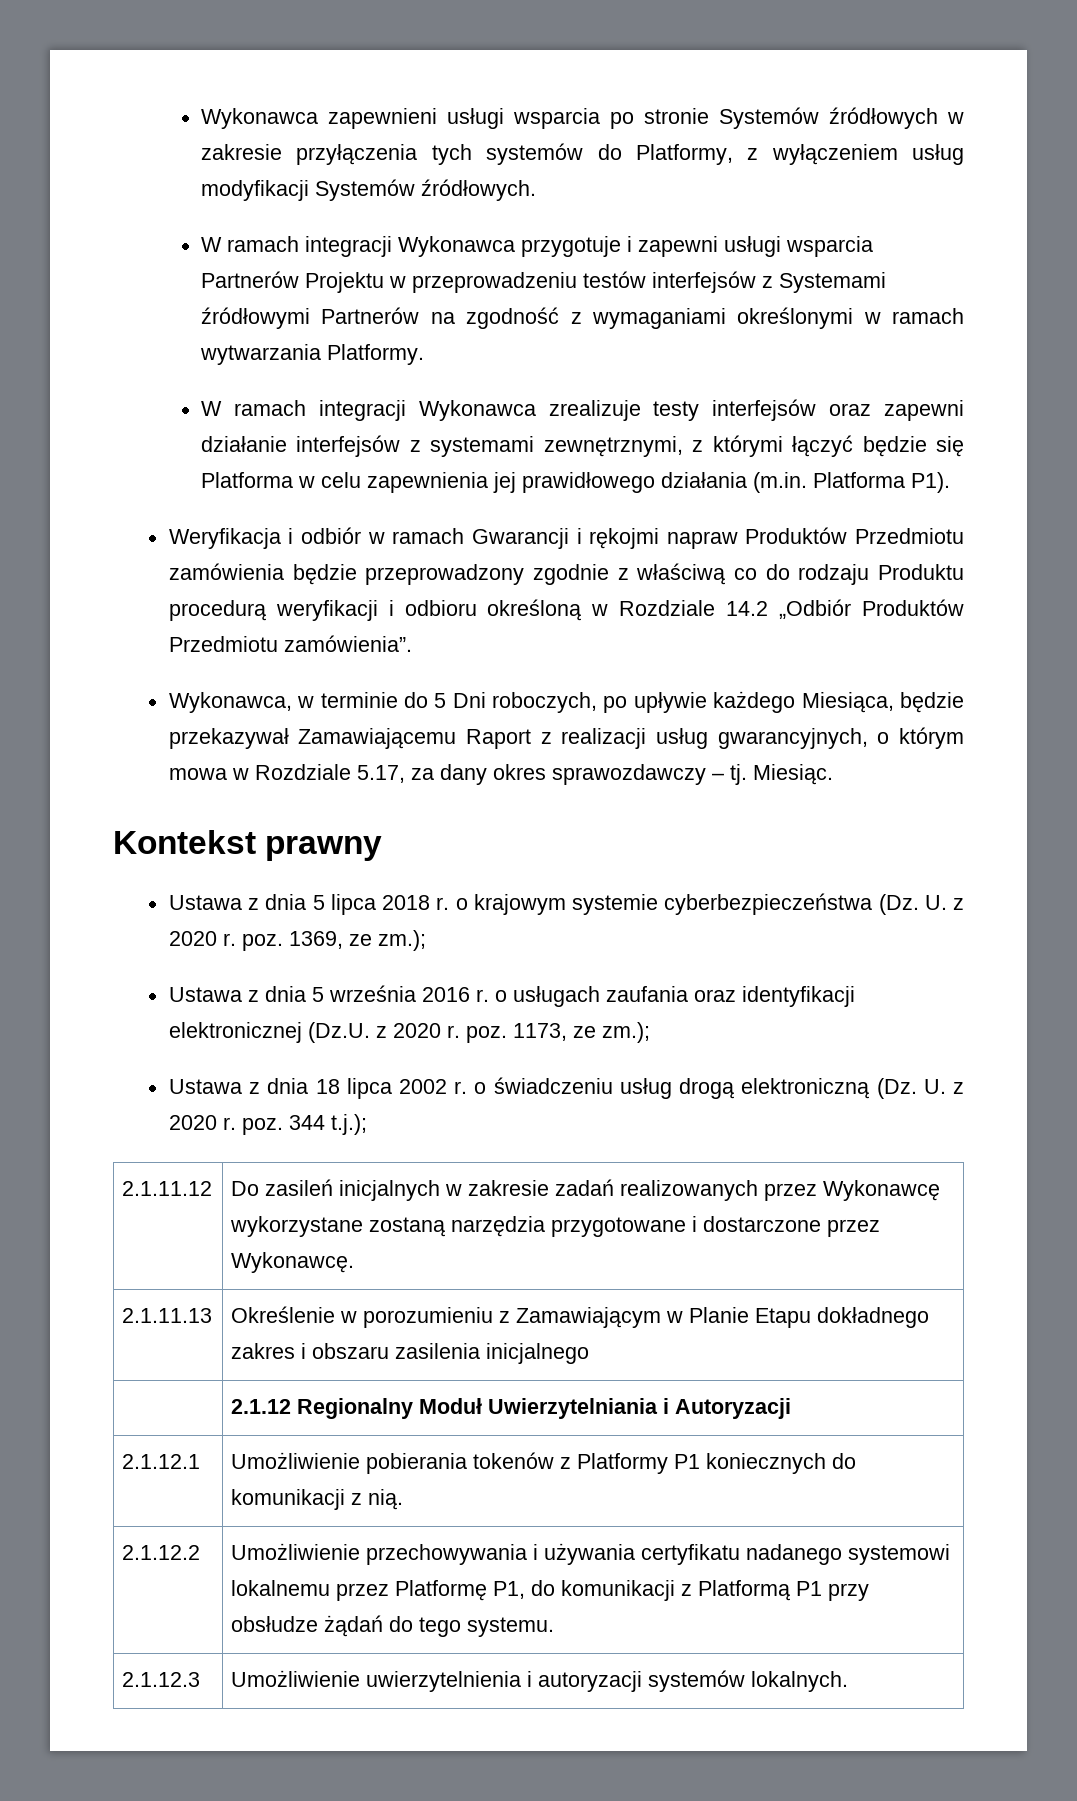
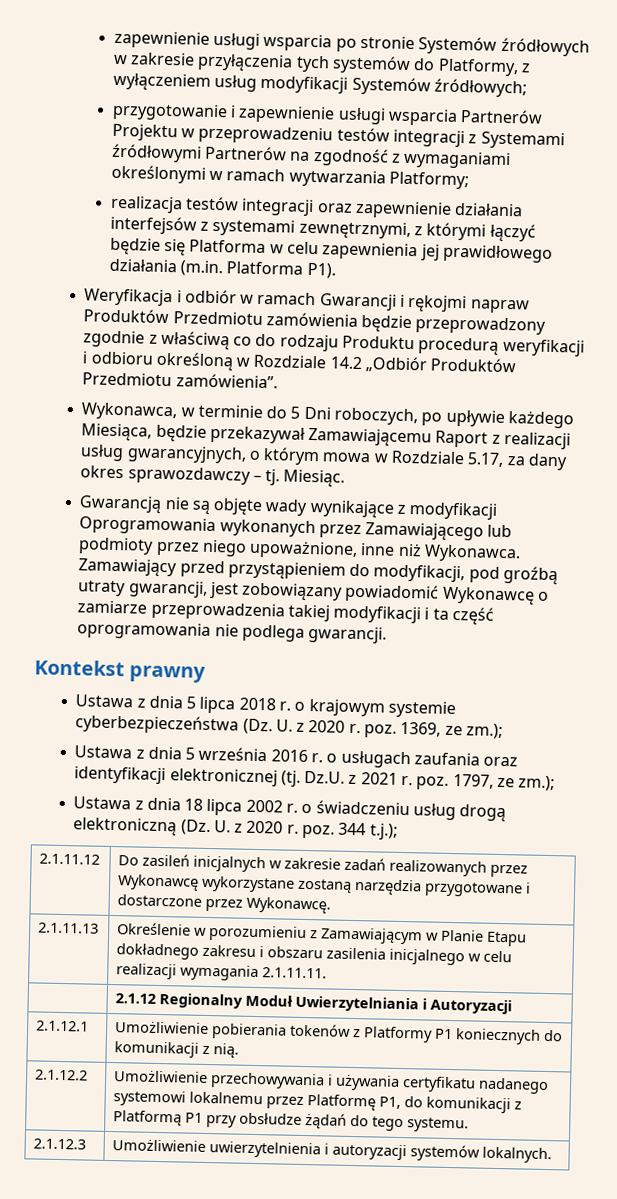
[201,108,438,129] Wykonawca zapewnieni -> [113,30,210,49] zapewnienie
[421,179,537,201] [201,236,719,257] źródłowych. // W ramach integracji Wykonawca przygotuje i zapewni -> [434,78,528,98] [111,102,336,124] źródłowych; // przygotowanie i zapewnienie
[652,271,757,293] interfejsów -> [393,129,466,148] integracji
[327,344,425,365] [201,399,964,421] [201,436,288,452] Platformy. // W ramach integracji Wykonawca zrealizuje testy interfejsów oraz zapewni działanie -> [389,171,470,190] [109,195,524,219] Platformy; // realizacja testów integracji oraz zapewnienie działania
(833, 774) none -> [79,495,499,520] [79,516,513,542] [78,537,522,563] [78,558,559,586] [78,580,550,605] [77,600,495,625] [77,621,388,644] // Gwarancją nie są objęte wady wynikające z modyfikacji Oprogramowania wykonanych przez Zamawiającego lub podmioty przez niego upoważnione, inne niż Wykonawca. Zamawiający przed przystąpieniem do modyfikacji, pod groźbą utraty gwarancji, jest zobowiązany powiadomić Wykonawcę o zamiarze przeprowadzenia takiej modyfikacji i ta część oprogramowania nie podlega gwarancji.
[307,1022,567,1043] (Dz.U. z 2020 r. poz. 1173, -> [280,770,494,790] (tj. Dz.U. z 2021 r. poz. 1797,
[231,1343,296,1359] zakres -> [202,944,257,958] zakresu
(590, 1353) none -> [468,950,513,963] [116,963,328,982] w celu realizacji wymagania 2.1.11.11.

